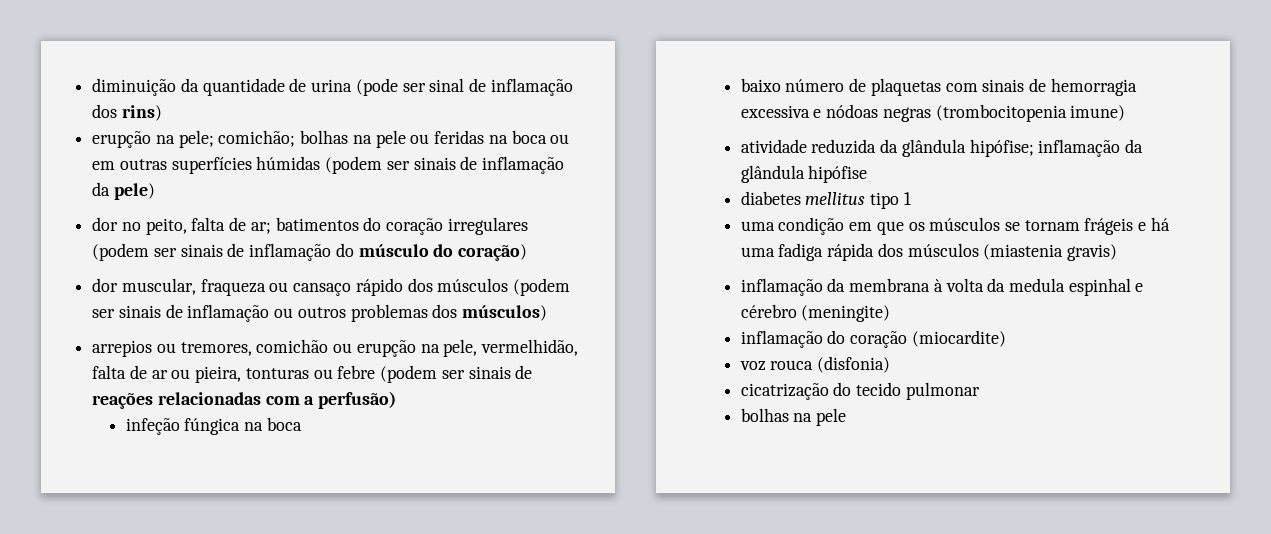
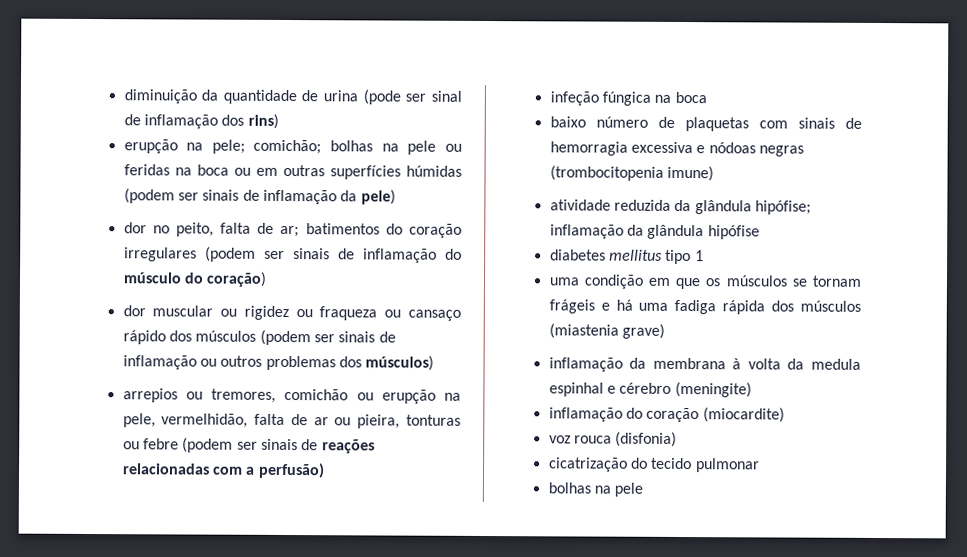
[121,278,196,295] muscular, -> [152,305,313,321] muscular ou rigidez ou
[1066,244,1117,261] gravis) -> [622,323,666,339] grave)

